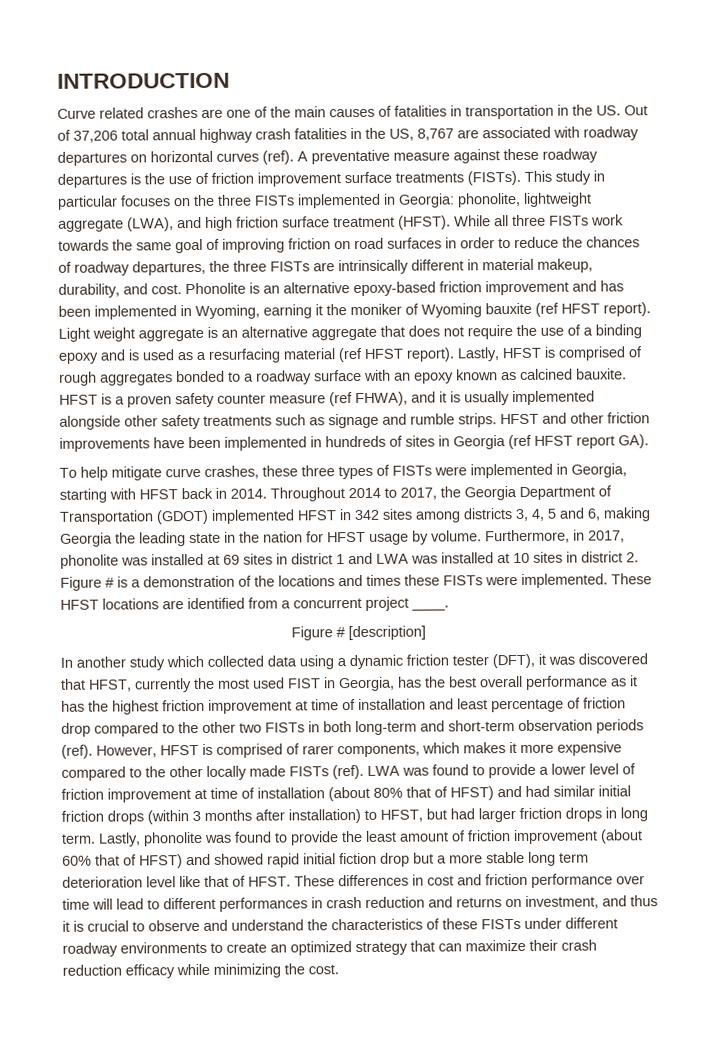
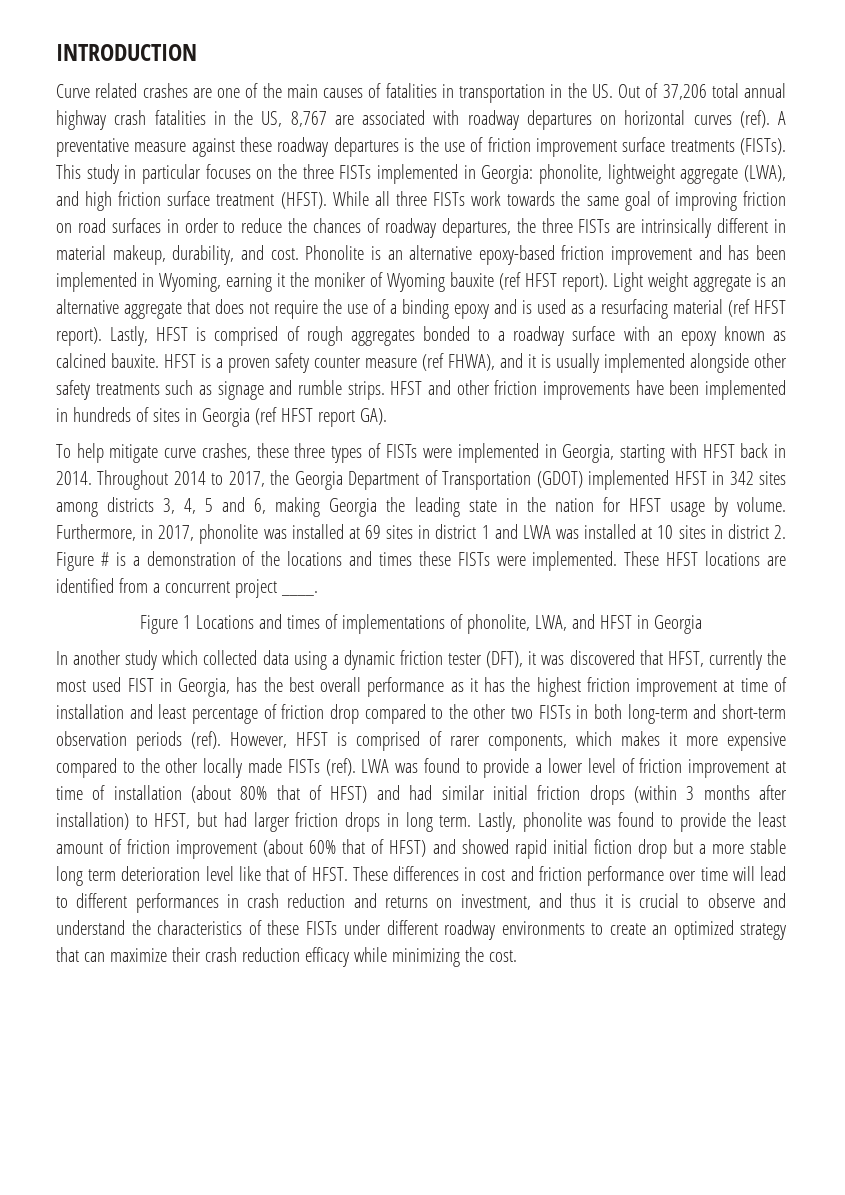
[336,625,426,641] # [description] -> [183,614,702,634] 1 Locations and times of implementations of phonolite, LWA, and HFST in Georgia

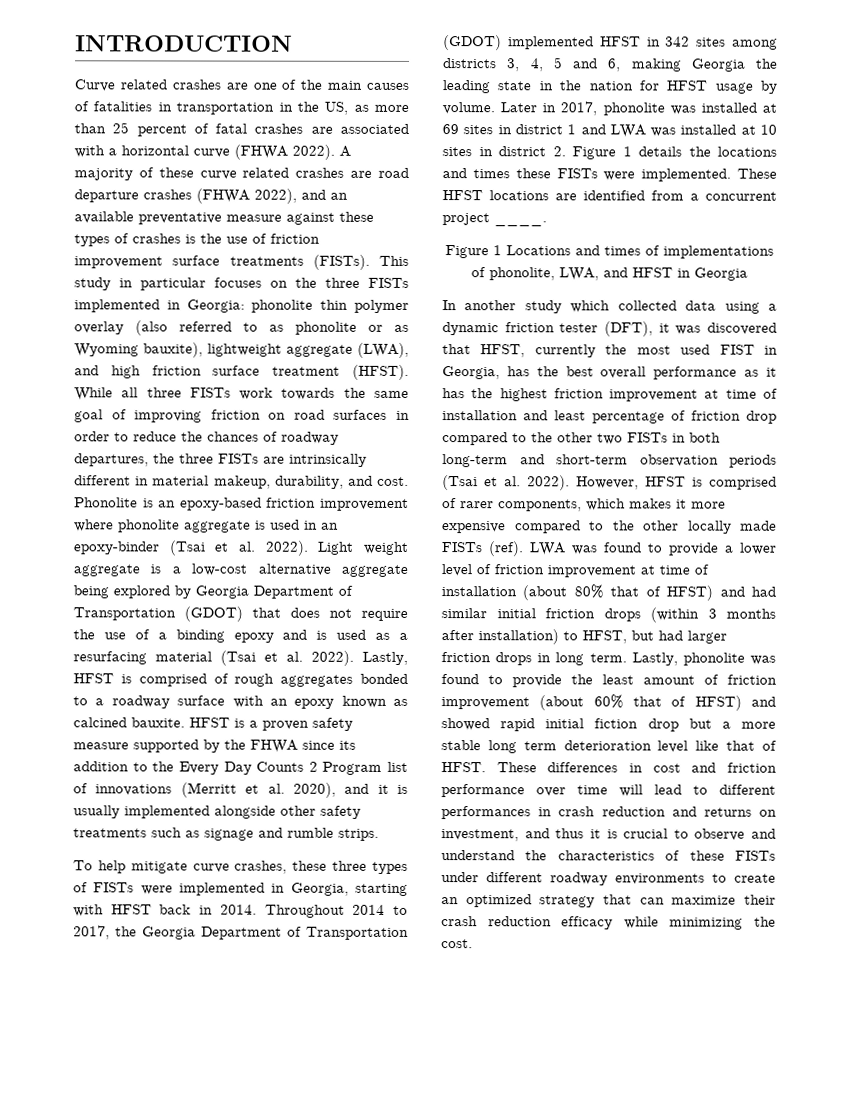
[591,83,786,100] [56,110,786,130] US. Out of 37,206 total annual highway crash fatalities in the US, 8,767 are associated with roadway departures on horizontal curves (ref). A -> [324,101,409,115] [74,122,409,137] [74,144,351,160] [74,167,409,181] [74,188,348,204] [74,211,134,224] US, as more than 25 percent of fatal crashes are associated with a horizontal curve (FHWA 2022). A majority of these curve related crashes are road departure crashes (FHWA 2022), and an available
[277,137,399,157] roadway departures -> [74,233,181,247] types of crashes
[539,164,603,184] phonolite, -> [251,299,410,313] [74,320,409,336] [74,342,203,358] phonolite thin polymer overlay (also referred to as phonolite or as Wyoming bauxite),
[409,245,473,260] alternative -> (177, 504) none
[698,245,786,260] [56,272,786,292] [56,299,182,319] and has been implemented in Wyoming, earning it the moniker of Wyoming bauxite (ref HFST report). Light weight aggregate is an alternative aggregate -> [74,519,339,533] [73,540,409,556] [73,563,408,577] [73,585,353,599] [73,606,243,622] where phonolite aggregate is used in an epoxy-binder (Tsai et al. 2022). Light weight aggregate is a low-cost alternative aggregate being explored by Georgia Department of Transportation (GDOT)
[728,299,786,317] [56,327,102,346] (ref HFST report). -> [220,650,354,666] (Tsai et al. 2022).
[314,353,496,371] counter measure (ref FHWA), -> [73,739,356,753] [73,761,408,775] [73,782,336,798] measure supported by the FHWA since its addition to the Every Day Counts 2 Program list of innovations (Merritt et al. 2020),
[390,380,786,400] [56,407,387,427] HFST and other friction improvements have been implemented in hundreds of sites in Georgia (ref HFST report GA). -> (379, 834) none
[56,524,136,541] Furthermore, -> [500,102,538,113] Later
[100,551,256,566] # is a demonstration of -> [622,146,682,157] 1 details
[191,731,221,749] (ref). -> [442,475,570,491] (Tsai et al. 2022).

